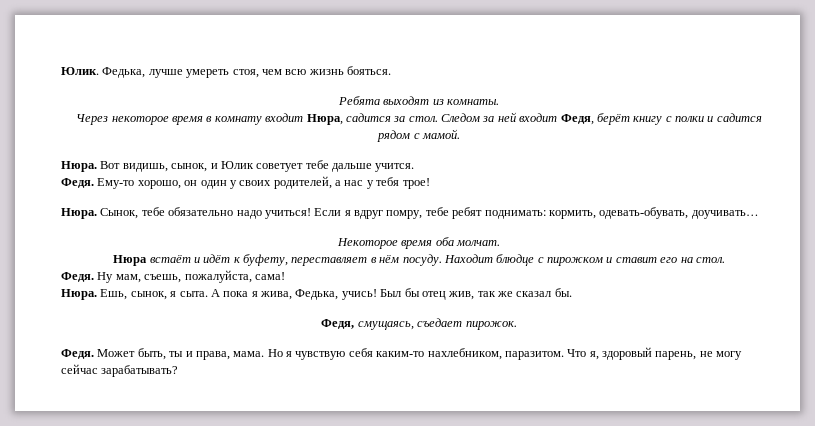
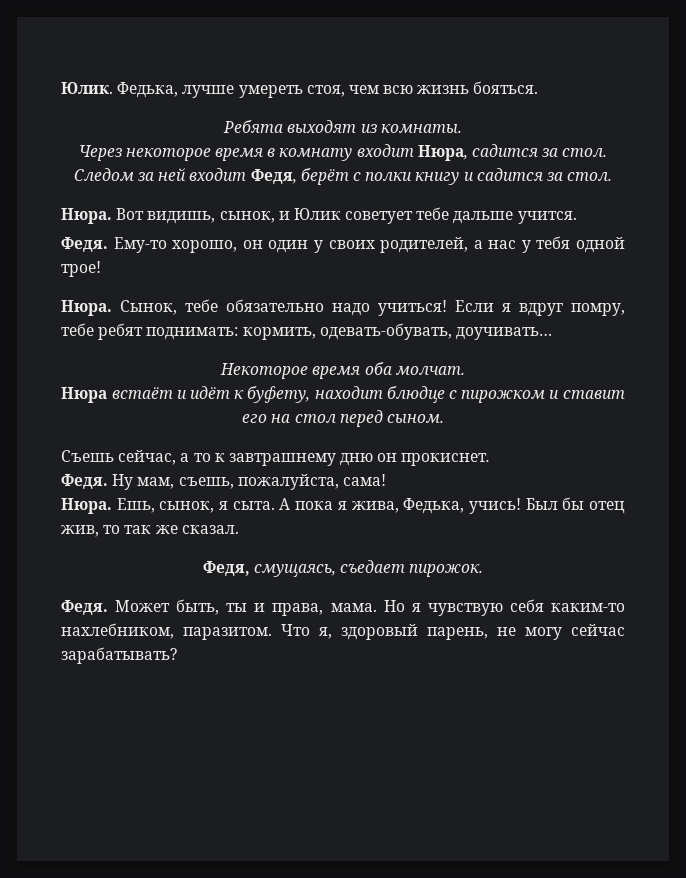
[633,116,663,125] книгу -> (349, 176) none
(704, 119) none -> [415,172,460,185] книгу
[377,129,460,142] рядом с мамой. -> [546,172,613,181] за стол.
(400, 181) none -> [575,237,625,253] одной
[291,254,493,266] переставляет в нём посуду. Находит -> [314,386,383,399] находит
[695,257,725,263] стол. -> [294,410,444,427] [61,450,491,466] стол перед сыном. // Съешь сейчас, а то к завтрашнему дню он прокиснет.
(475, 295) none -> [103,525,121,534] то
[516,288,572,297] сказал бы. -> [181,525,239,534] сказал.

